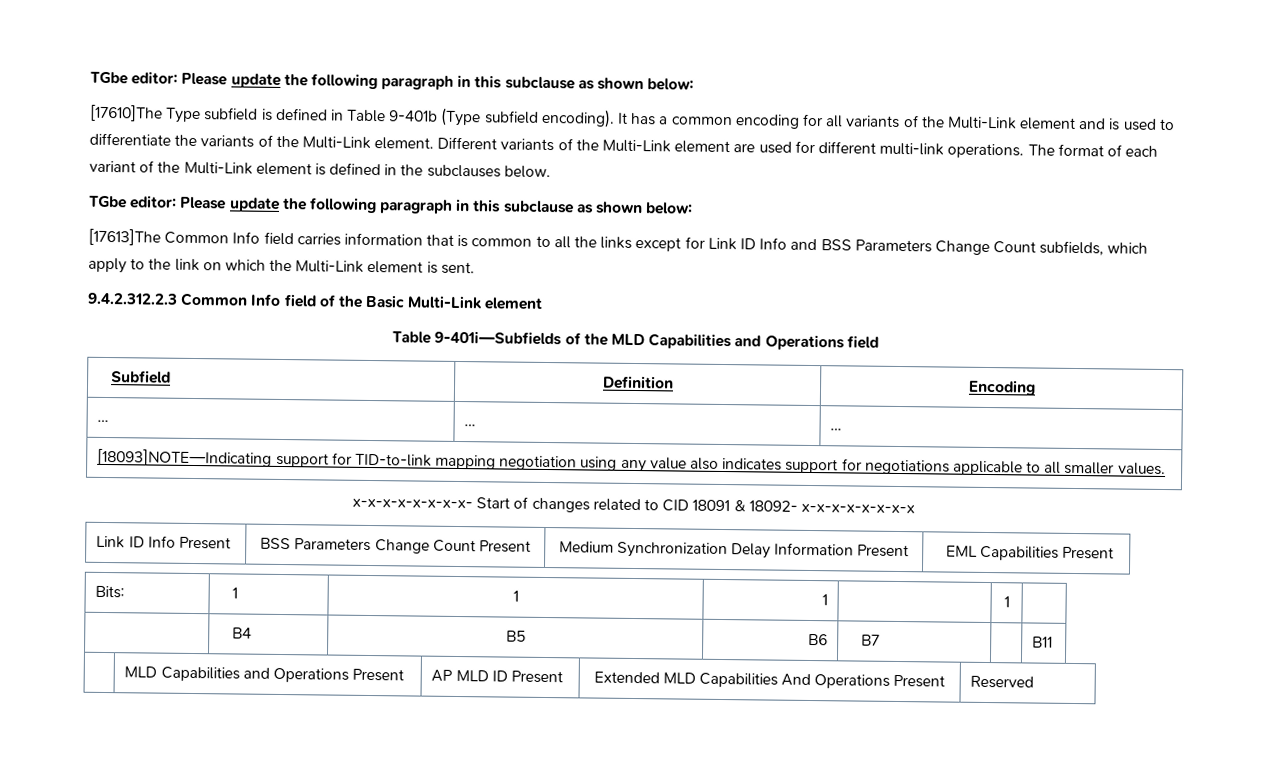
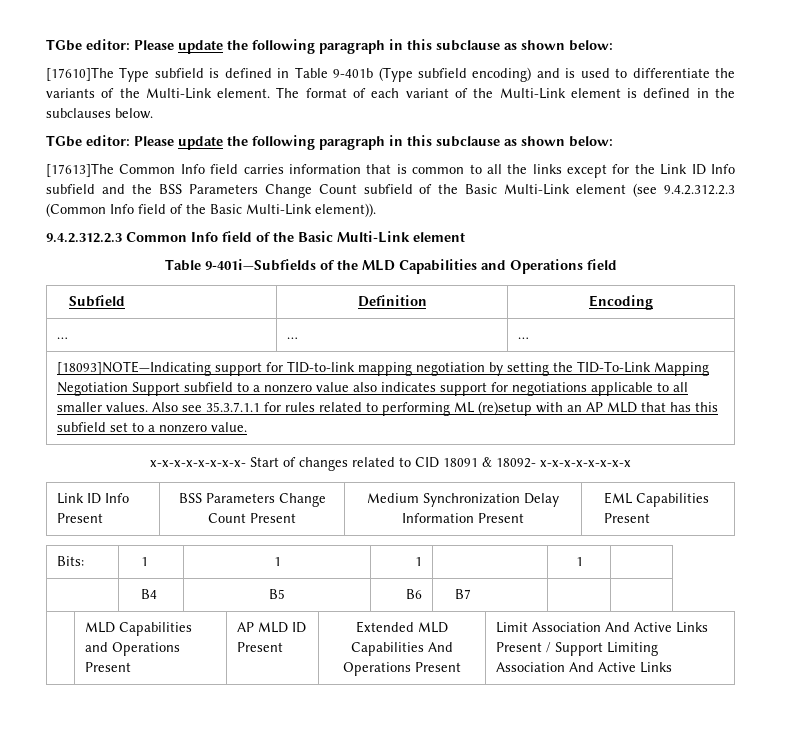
[540,108,1077,130] encoding). It has a common encoding for all variants of the Multi-Link element -> [472,67,532,82] encoding)
[437,136,1025,159] Different variants of the Multi-Link element are used for different multi-link operations. -> (271, 93) none
[707,237,1149,256] [88,257,475,275] Link ID Info and BSS Parameters Change Count subfields, which apply to the link on which the Multi-Link element is sent. -> [634,164,736,175] [46,183,736,198] [46,203,376,217] the Link ID Info subfield and the BSS Parameters Change Count subfield of the Basic Multi-Link element (see 9.4.2.312.2.3 (Common Info field of the Basic Multi-Link element)).
[580,456,647,473] using any -> [488,361,709,376] [56,382,312,396] by setting the TID-To-Link Mapping Negotiation Support subfield to a nonzero
(1166, 469) none -> [151,401,718,416] [56,422,247,433] Also see 35.3.7.1.1 for rules related to performing ML (re)setup with an AP MLD that has this subfield set to a nonzero value.
[1032,636,1054,648] B11 -> (472, 594) none
[970,675,1035,689] Reserved -> [495,622,708,633] [495,642,658,656] [495,662,672,673] Limit Association And Active Links Present / Support Limiting Association And Active Links

